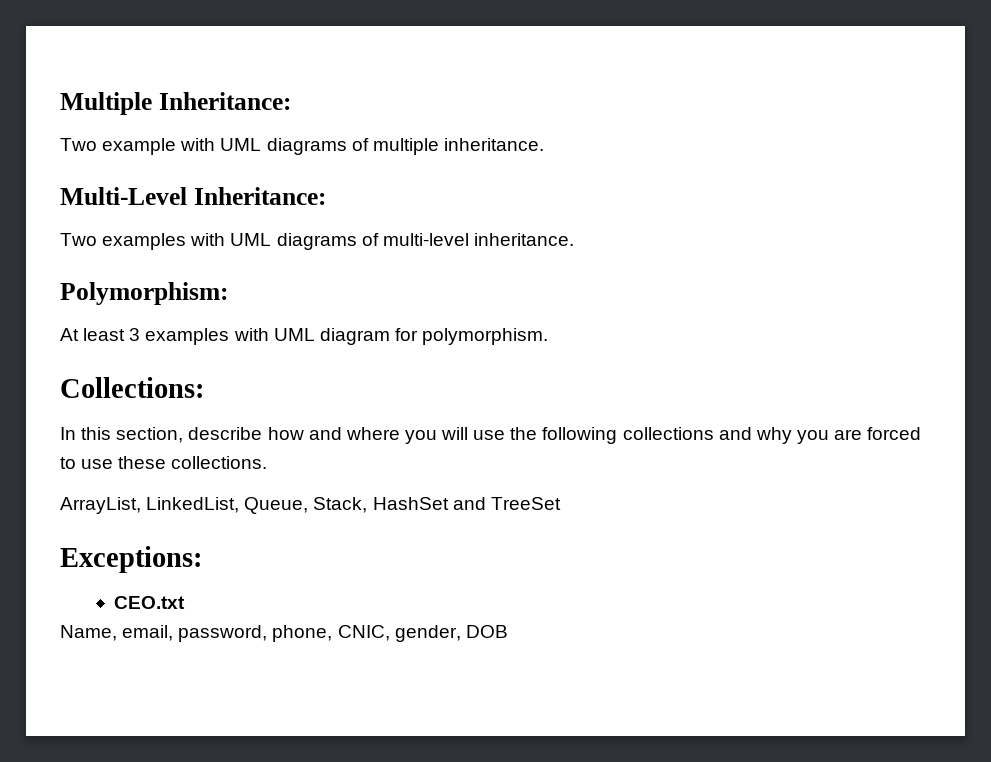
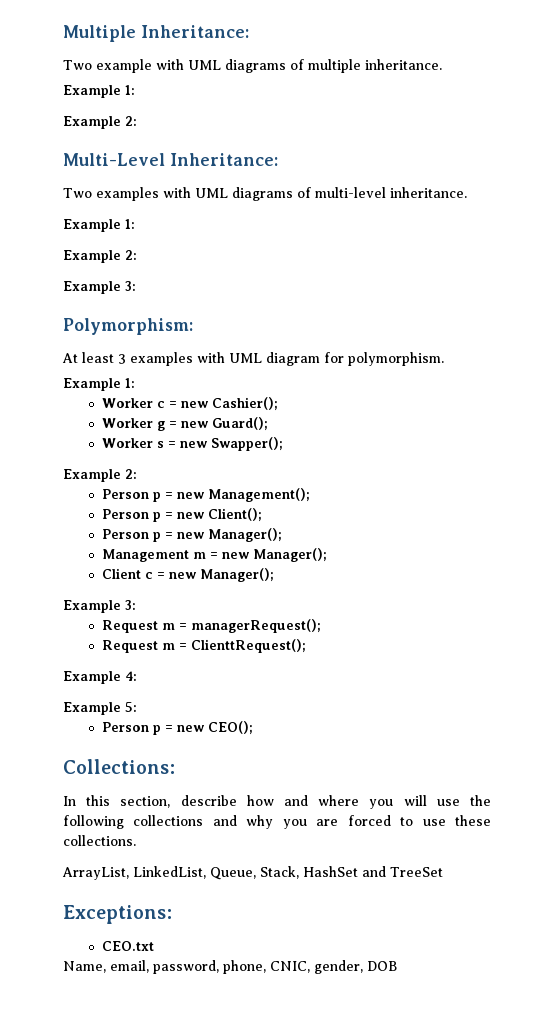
(544, 144) none -> [63,85,135,98] [63,116,137,129] // Example 1: // Example 2:
(574, 239) none -> [63,219,135,232] [63,250,137,263] [63,281,136,294] // Example 1: // Example 2: // Example 3:
(549, 336) none -> [63,378,135,391] [101,397,278,411] [101,417,268,431] [101,437,283,451] [63,469,137,482] [101,488,310,502] [101,508,262,522] [101,528,282,542] [101,548,327,562] [101,568,274,582] [63,600,136,613] [101,619,321,633] [101,639,306,653] [63,671,137,684] [63,702,137,715] [101,721,253,735] // Example 1: // Worker c = new Cashier(); // Worker g = new Guard(); // Worker s = new Swapper(); // Example 2: // Person p = new Management(); // Person p = new Client(); // Person p = new Manager(); // Management m = new Manager(); // Client c = new Manager(); // Example 3: // Request m = managerRequest(); // Request m = ClienttRequest(); // Example 4: // Example 5: // Person p = new CEO();

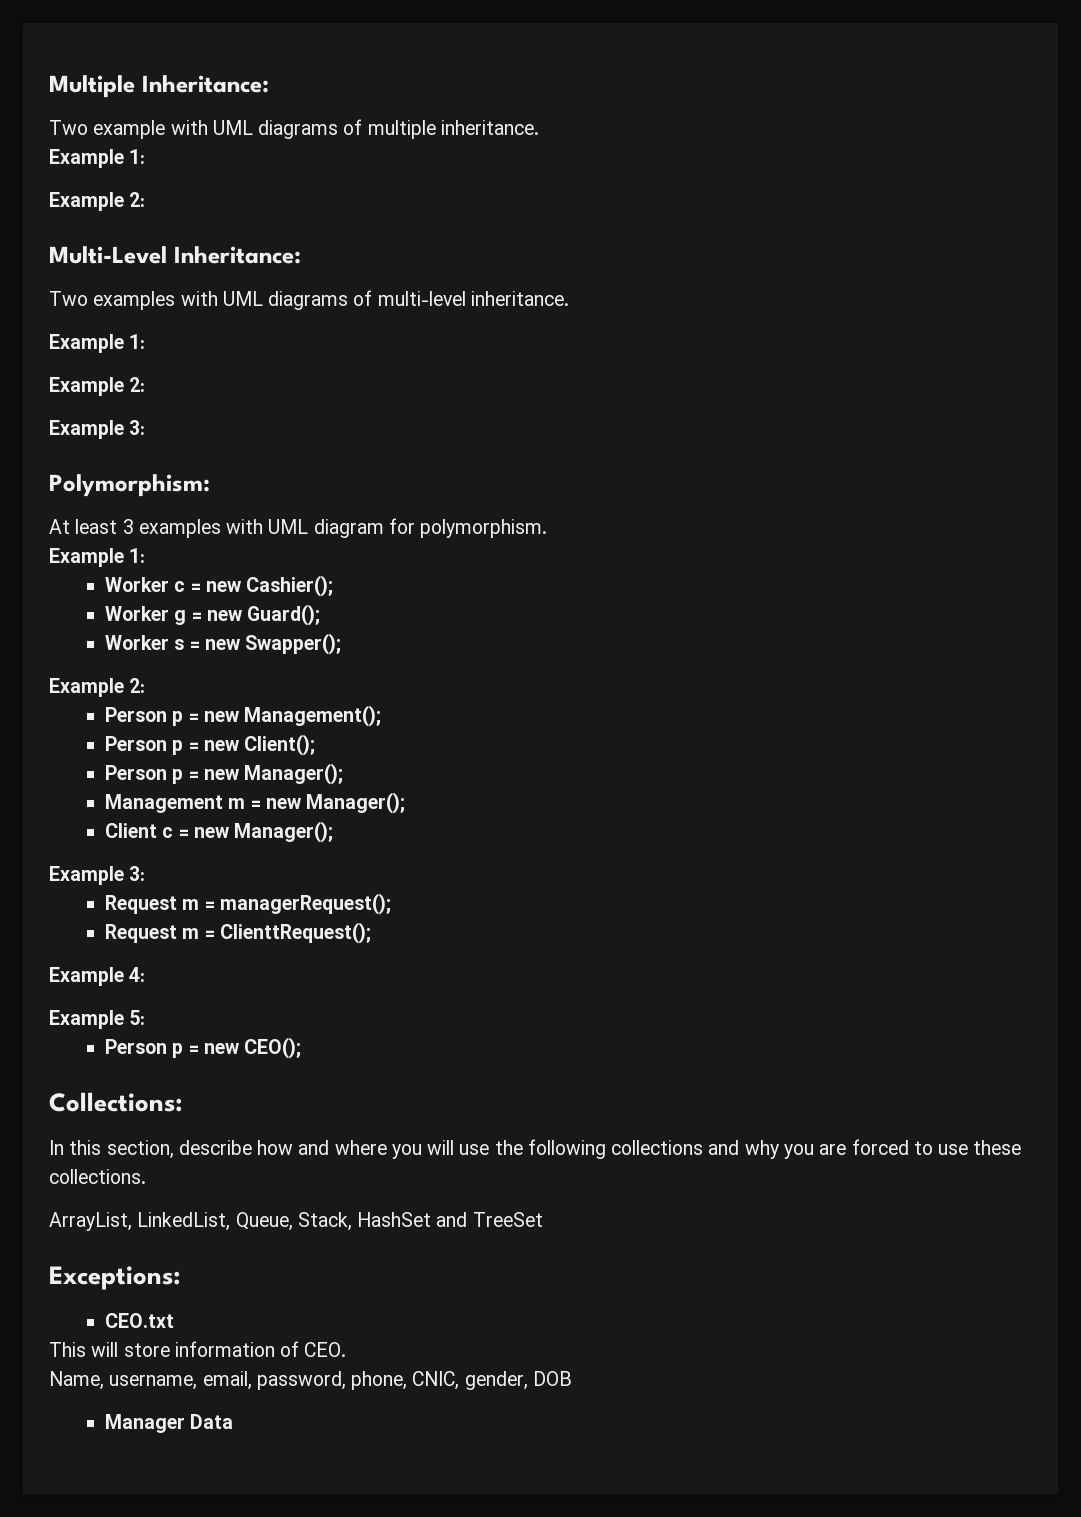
(154, 946) none -> [49,1341,347,1357] // This will store information of CEO.
(106, 967) none -> [109,1375,198,1390] username,
(397, 966) none -> [104,1414,234,1433] // Manager Data

